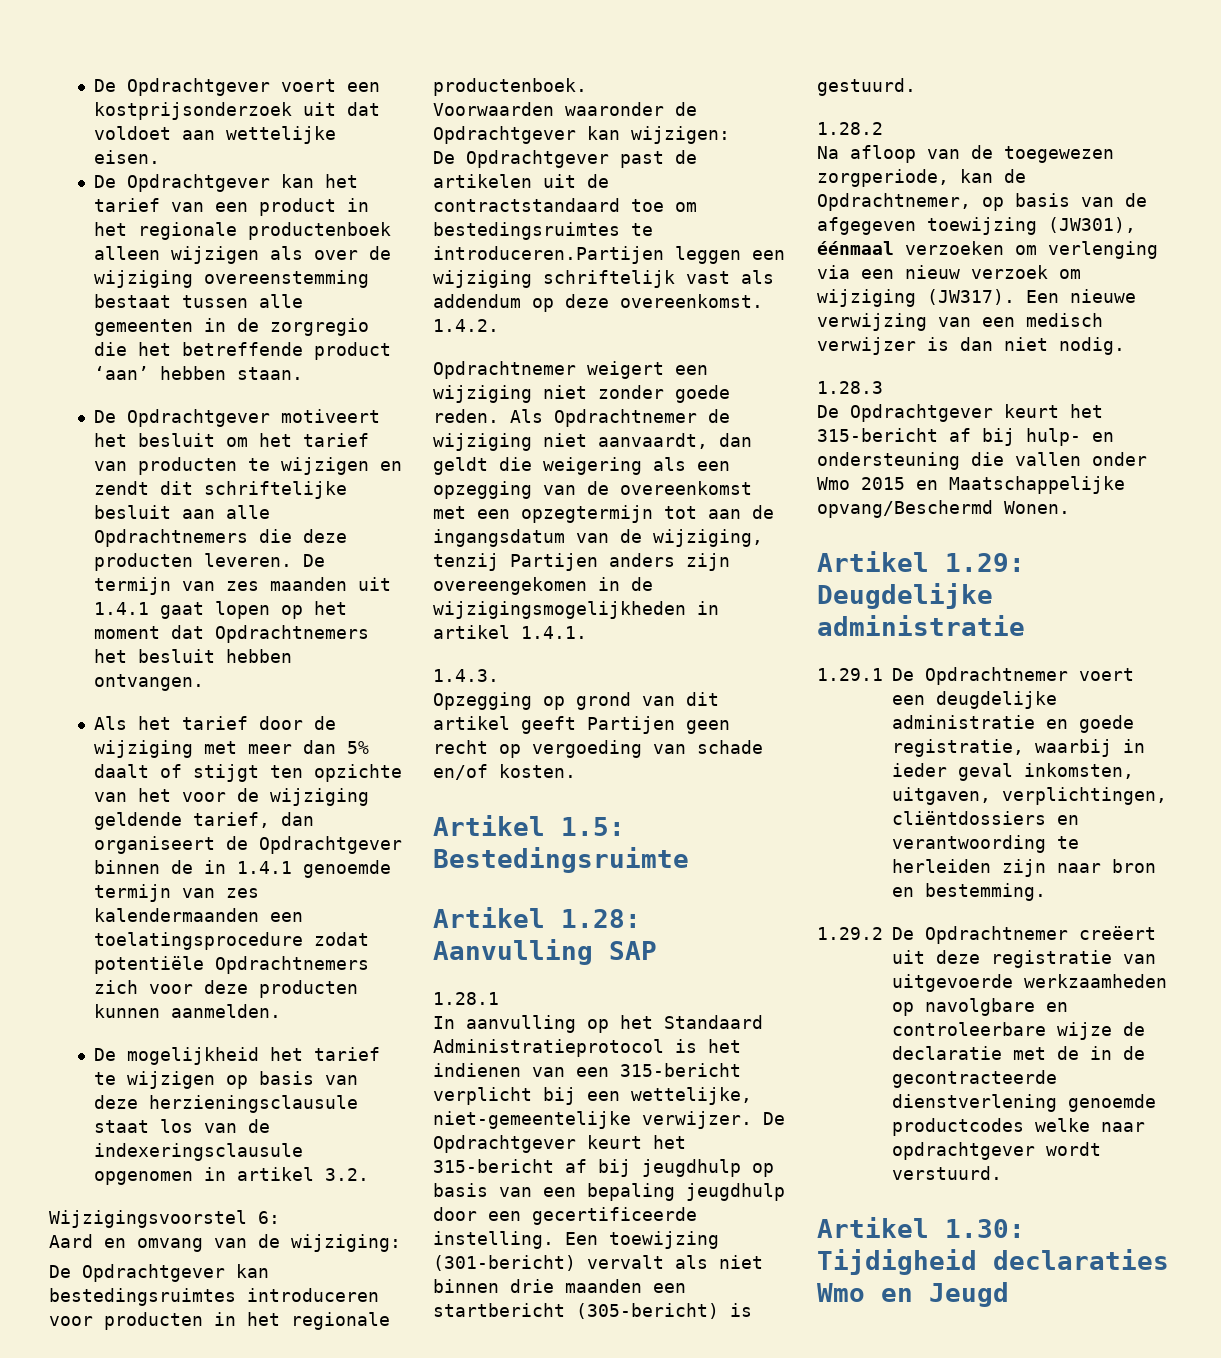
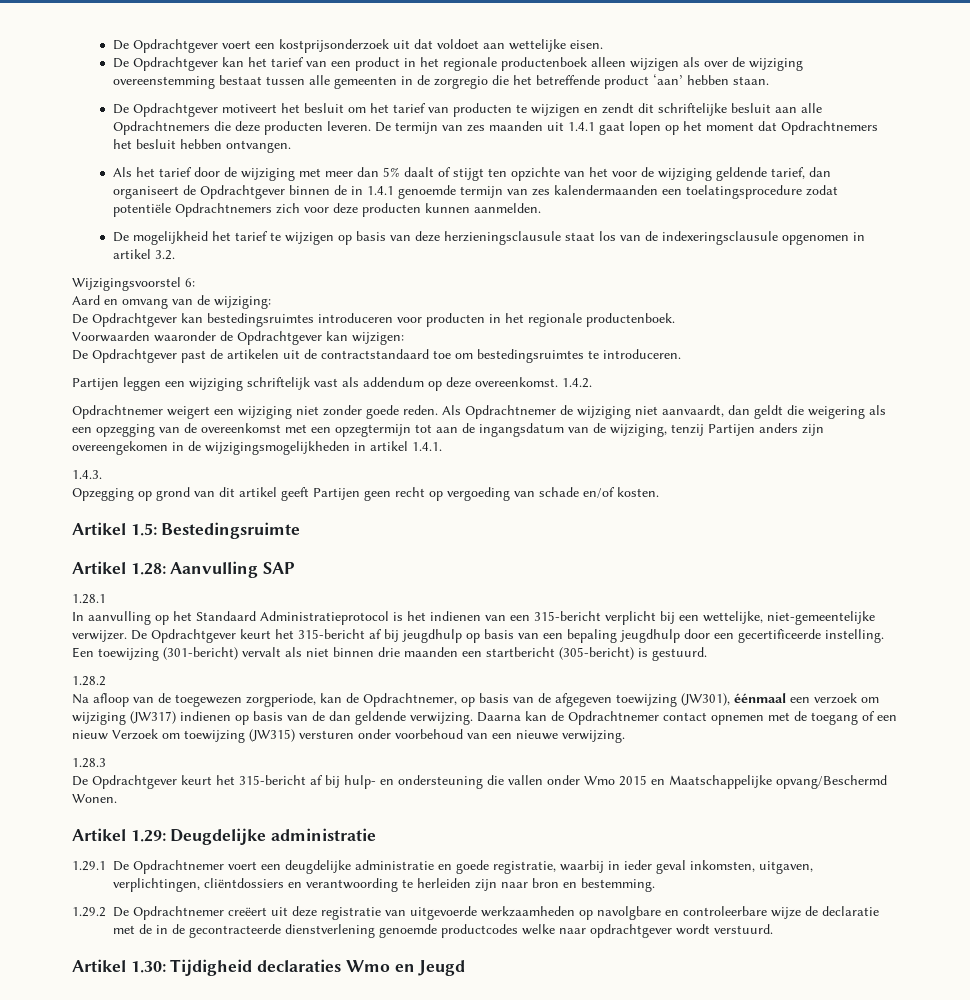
[433,246,664,264] introduceren.Partijen -> [603,349,681,359] [72,378,119,390] introduceren. // Partijen
[905,241,1158,259] [817,265,1081,279] [817,289,1136,307] [817,313,1103,331] [817,337,1125,355] verzoeken om verlenging via een nieuw verzoek om wijziging (JW317). Een nieuwe verwijzing van een medisch verwijzer is dan niet nodig. -> [790,693,879,704] [72,711,897,725] [72,729,625,743] een verzoek om wijziging (JW317) indienen op basis van de dan geldende verwijzing. Daarna kan de Opdrachtnemer contact opnemen met de toegang of een nieuw Verzoek om toewijzing (JW315) versturen onder voorbehoud van een nieuwe verwijzing.

